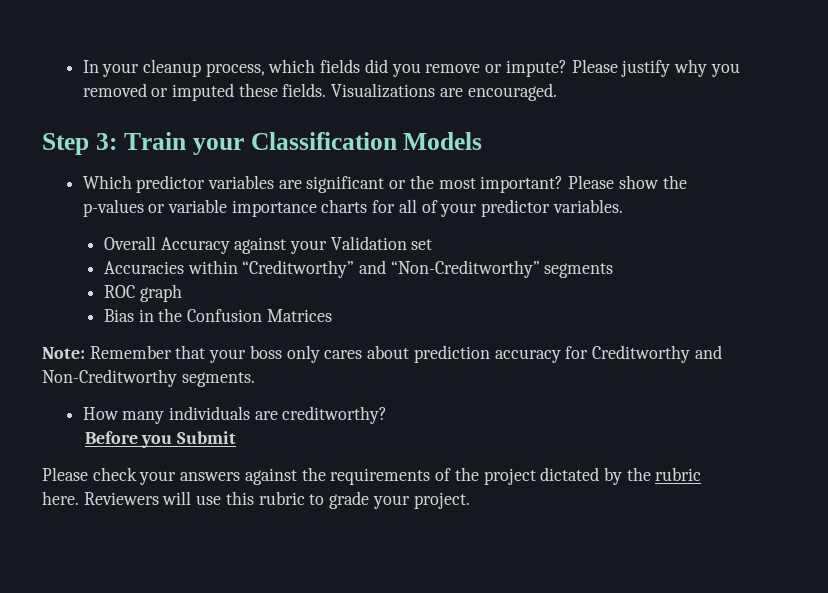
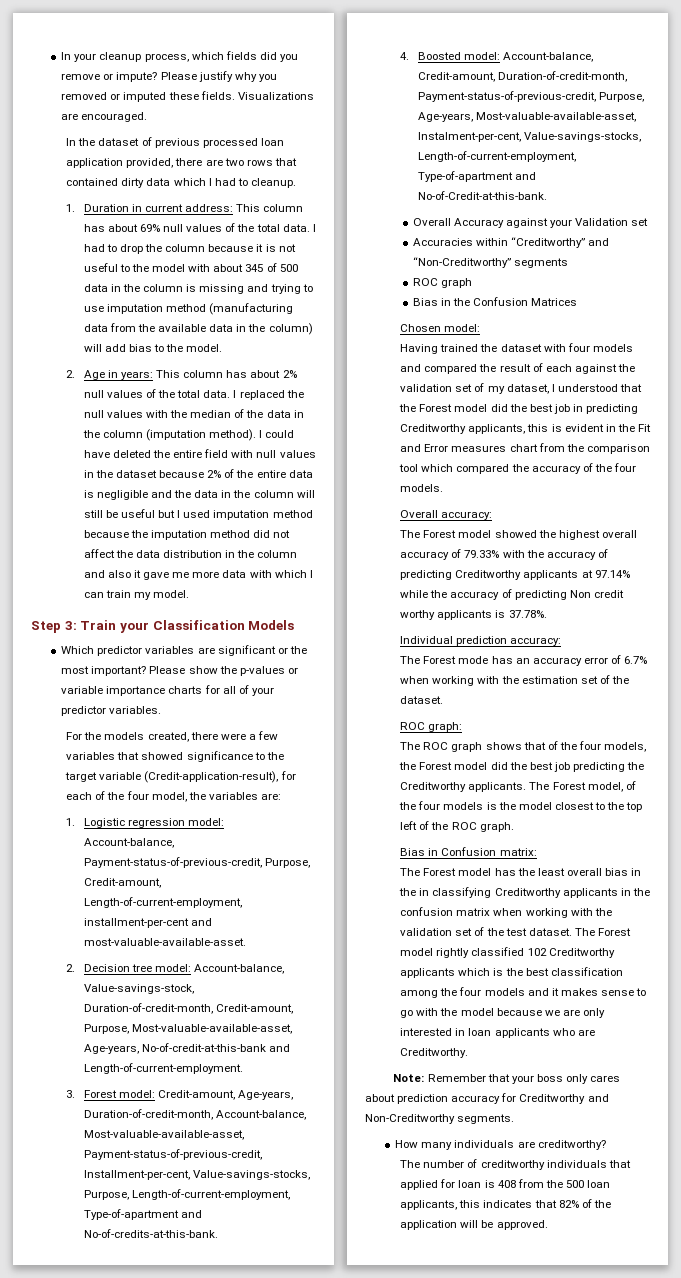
(557, 92) none -> [66,137,284,148] [66,158,297,168] [66,178,296,188] [66,204,304,212] [83,223,316,232] [83,244,296,254] [83,263,298,272] [83,284,313,294] [83,303,294,315] [83,323,313,335] [83,344,223,352] [66,370,297,380] [83,389,304,400] [83,409,304,418] [82,429,295,441] [83,449,316,458] [83,469,313,478] [83,490,315,500] [83,509,313,520] [83,530,291,540] [83,549,298,558] [83,570,313,580] [83,590,190,600] // In the dataset of previous processed loan application provided, there are two rows that contained dirty data which I had to cleanup. // 1. Duration in current address: This column has about 69% null values of the total data. I had to drop the column because it is not useful to the model with about 345 of 500 data in the column is missing and trying to use imputation method (manufacturing data from the available data in the column) will add bias to the model. // 2. Age in years: This column has about 2% null values of the total data. I replaced the null values with the median of the data in the column (imputation method). I could have deleted the entire field with null values in the dataset because 2% of the entire data is negligible and the data in the column will still be useful but I used imputation method because the imputation method did not affect the data distribution in the column and also it gave me more data with which I can train my model.
(623, 206) none -> [66,731,278,742] [66,751,284,762] [65,771,296,783] [66,791,281,802] [66,818,225,828] [83,838,174,848] [83,857,310,868] [83,878,161,888] [83,897,242,908] [83,918,212,928] [83,938,246,946] [66,964,285,974] [83,984,194,994] [83,1003,293,1014] [83,1024,292,1034] [83,1043,291,1054] [83,1063,243,1074] [66,1090,294,1100] [83,1109,306,1120] [83,1130,244,1140] [83,1149,262,1160] [83,1170,310,1180] [83,1189,290,1200] [83,1209,202,1220] [83,1229,218,1238] [400,52,594,62] [417,71,627,82] [417,91,644,102] [417,112,636,122] [417,132,641,142] [417,151,576,162] [417,171,536,182] [417,191,547,200] // For the models created, there were a few variables that showed significance to the target variable (Credit-application-result), for each of the four model, the variables are: // 1. Logistic regression model: Account-balance, Payment-status-of-previous-credit, Purpose, Credit-amount, Length-of-current-employment, installment-per-cent and most-valuable-available-asset. // 2. Decision tree model: Account-balance, Value-savings-stock, Duration-of-credit-month, Credit-amount, Purpose, Most-valuable-available-asset, Age-years, No-of-credit-at-this-bank and Length-of-current-employment. // 3. Forest model: Credit-amount, Age-years, Duration-of-credit-month, Account-balance, Most-valuable-available-asset, Payment-status-of-previous-credit, Installment-per-cent, Value-savings-stocks, Purpose, Length-of-current-employment, Type-of-apartment and No-of-credits-at-this-bank. // 4. Boosted model: Account-balance, Credit-amount, Duration-of-credit-month, Payment-status-of-previous-credit, Purpose, Age-years, Most-valuable-available-asset, Instalment-per-cent, Value-savings-stocks, Length-of-current-employment, Type-of-apartment and No-of-Credit-at-this-bank.
(332, 315) none -> [400,324,481,332] [400,343,633,354] [400,363,635,374] [400,383,642,394] [399,404,639,414] [400,424,651,434] [400,443,650,454] [399,463,636,474] [400,484,444,492] [400,510,493,520] [400,530,637,540] [400,549,608,560] [400,570,630,580] [400,589,624,600] [400,610,547,620] [400,636,562,646] [400,655,648,666] [400,675,629,686] [400,696,444,704] [400,722,463,732] [400,741,647,752] [399,762,645,772] [400,781,636,792] [399,801,643,812] [400,821,514,832] [400,847,537,856] [400,868,642,876] [399,887,650,898] [400,907,612,918] [400,927,631,936] [400,947,615,958] [400,967,623,978] [400,987,647,998] [400,1008,605,1018] [400,1028,595,1038] [400,1048,469,1058] // Chosen model: // Having trained the dataset with four models and compared the result of each against the validation set of my dataset, I understood that the Forest model did the best job in predicting Creditworthy applicants, this is evident in the Fit and Error measures chart from the comparison tool which compared the accuracy of the four models. // Overall accuracy: // The Forest model showed the highest overall accuracy of 79.33% with the accuracy of predicting Creditworthy applicants at 97.14% while the accuracy of predicting Non credit worthy applicants is 37.78%. // Individual prediction accuracy: // The Forest mode has an accuracy error of 6.7% when working with the estimation set of the dataset. // ROC graph: // The ROC graph shows that of the four models, the Forest model did the best job predicting the Creditworthy applicants. The Forest model, of the four models is the model closest to the top left of the ROC graph. // Bias in Confusion matrix: // The Forest model has the least overall bias in the in classifying Creditworthy applicants in the confusion matrix when working with the validation set of the test dataset. The Forest model rightly classified 102 Creditworthy applicants which is the best classification among the four models and it makes sense to go with the model because we are only interested in loan applicants who are Creditworthy.
[84,431,237,448] [42,467,702,485] [42,491,470,509] Before you Submit // Please check your answers against the requirements of the project dictated by the rubric here. Reviewers will use this rubric to grade your project. -> [400,1159,631,1170] [400,1179,611,1190] [400,1199,611,1210] [400,1220,548,1230] The number of creditworthy individuals that applied for loan is 408 from the 500 loan applicants, this indicates that 82% of the application will be approved.

